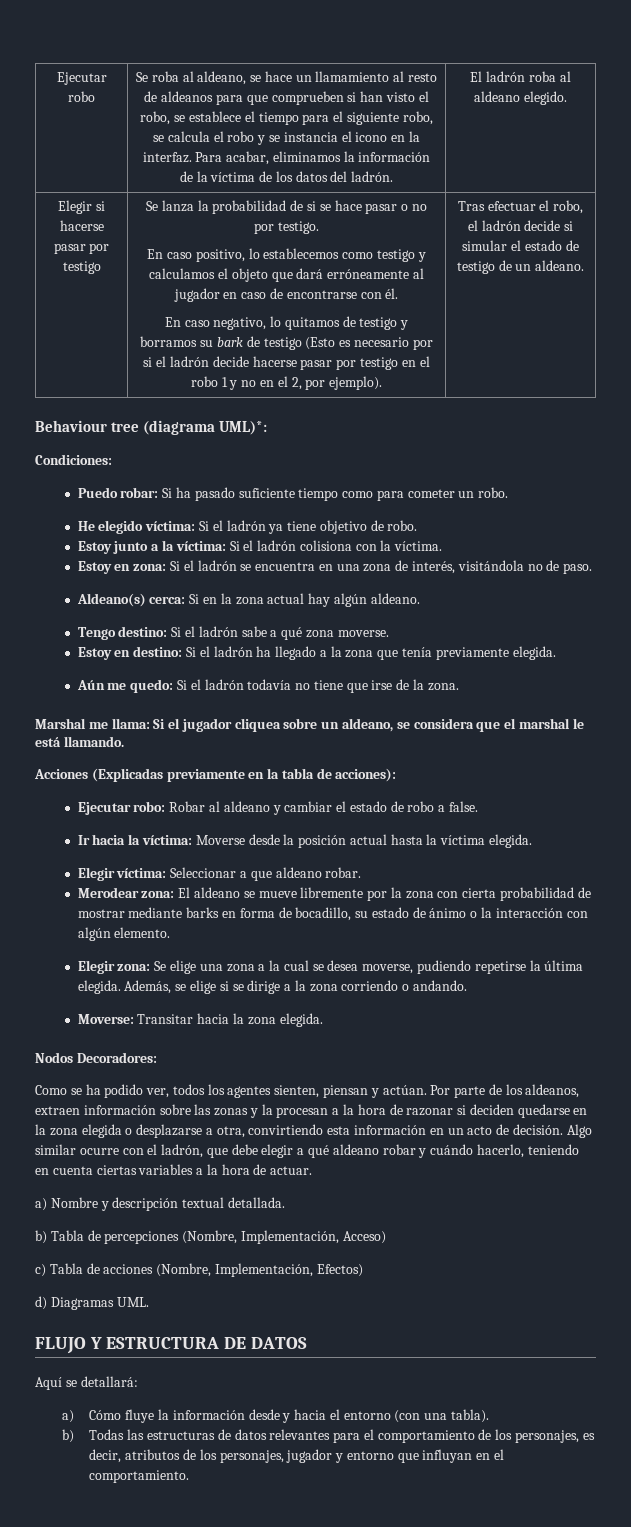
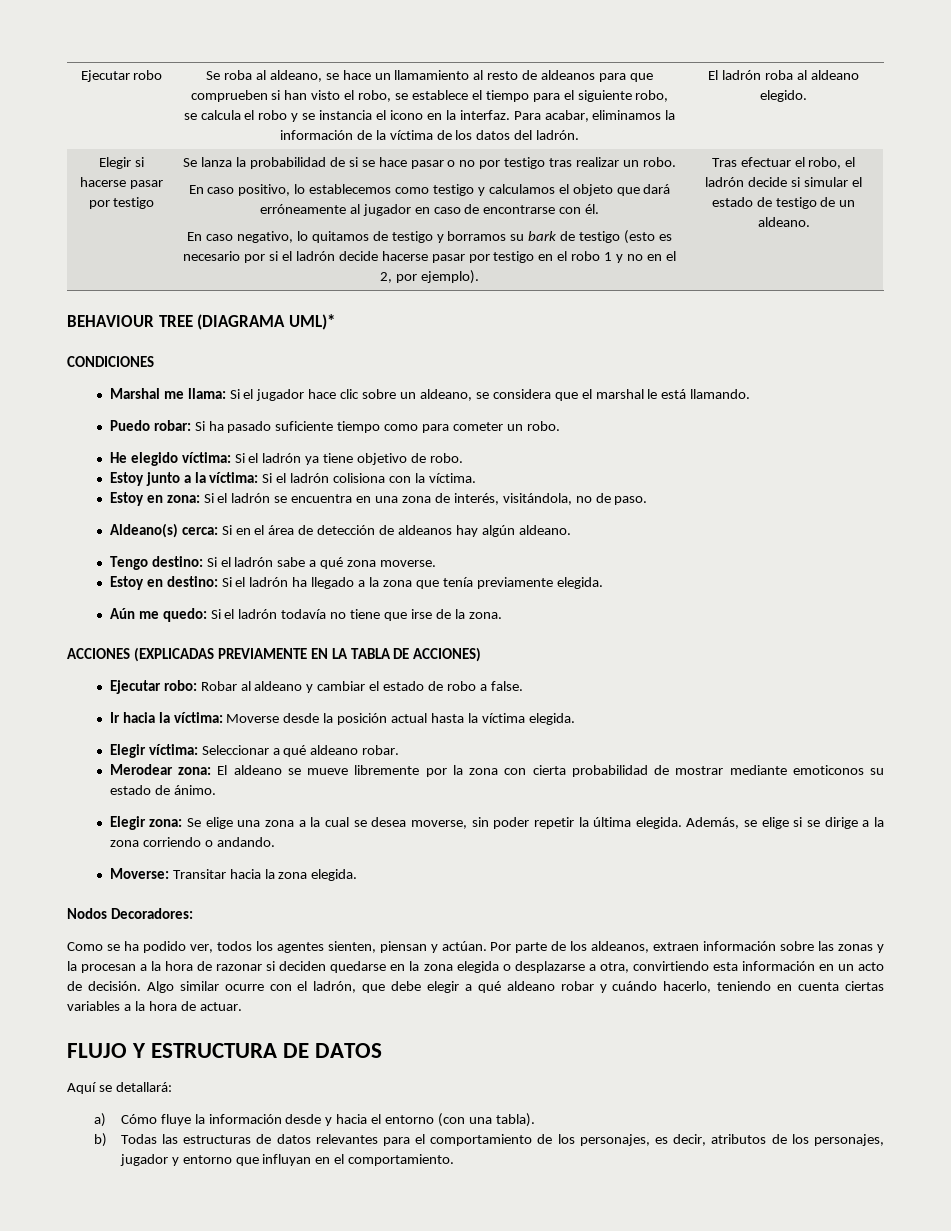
[277,221,319,234] testigo. -> [504,157,676,169] testigo tras realizar un robo.
[305,337,336,350] (Esto -> [623,230,655,244] (esto
[35,420,268,435] [35,454,112,465] Behaviour tree (diagrama UML)*: // Condiciones: -> [67,314,335,330] [67,356,154,367] [109,388,751,401] BEHAVIOUR TREE (DIAGRAMA UML)* // CONDICIONES // Marshal me llama: Si el jugador hace clic sobre un aldeano, se considera que el marshal le está llamando.
[457,560,524,571] visitándola -> [502,493,572,505] visitándola,
[220,593,305,605] la zona actual -> [254,525,453,535] el área de detección de aldeanos
[35,718,584,732] [35,736,124,747] [34,768,397,782] Marshal me llama: Si el jugador cliquea sobre un aldeano, se considera que el marshal le está llamando. // Acciones (Explicadas previamente en la tabla de acciones): -> [67,647,482,662] ACCIONES (EXPLICADAS PREVIAMENTE EN LA TABLA DE ACCIONES)
[250,871,272,881] que -> [283,745,307,757] qué
[186,907,588,921] [77,927,171,941] barks en forma de bocadillo, su estado de ánimo o la interacción con algún elemento. -> [792,765,885,775] [109,785,216,795] emoticonos su estado de ánimo.
[416,960,526,974] pudiendo repetirse -> [471,817,574,829] sin poder repetir
[35,1197,285,1211] [35,1230,386,1244] [35,1263,363,1277] [35,1296,149,1310] // a) Nombre y descripción textual detallada. // b) Tabla de percepciones (Nombre, Implementación, Acceso) // c) Tabla de acciones (Nombre, Implementación, Efectos) // d) Diagramas UML. -> (242, 1006) none

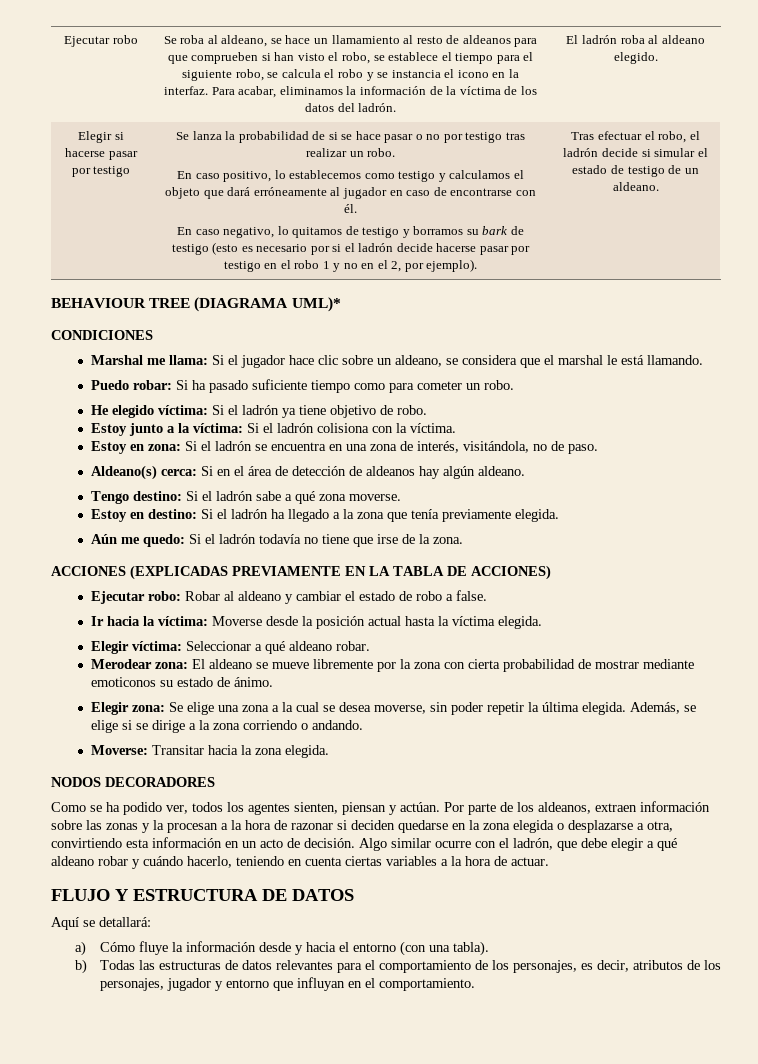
[67,908,193,919] Nodos Decoradores: -> [51,777,215,787] NODOS DECORADORES

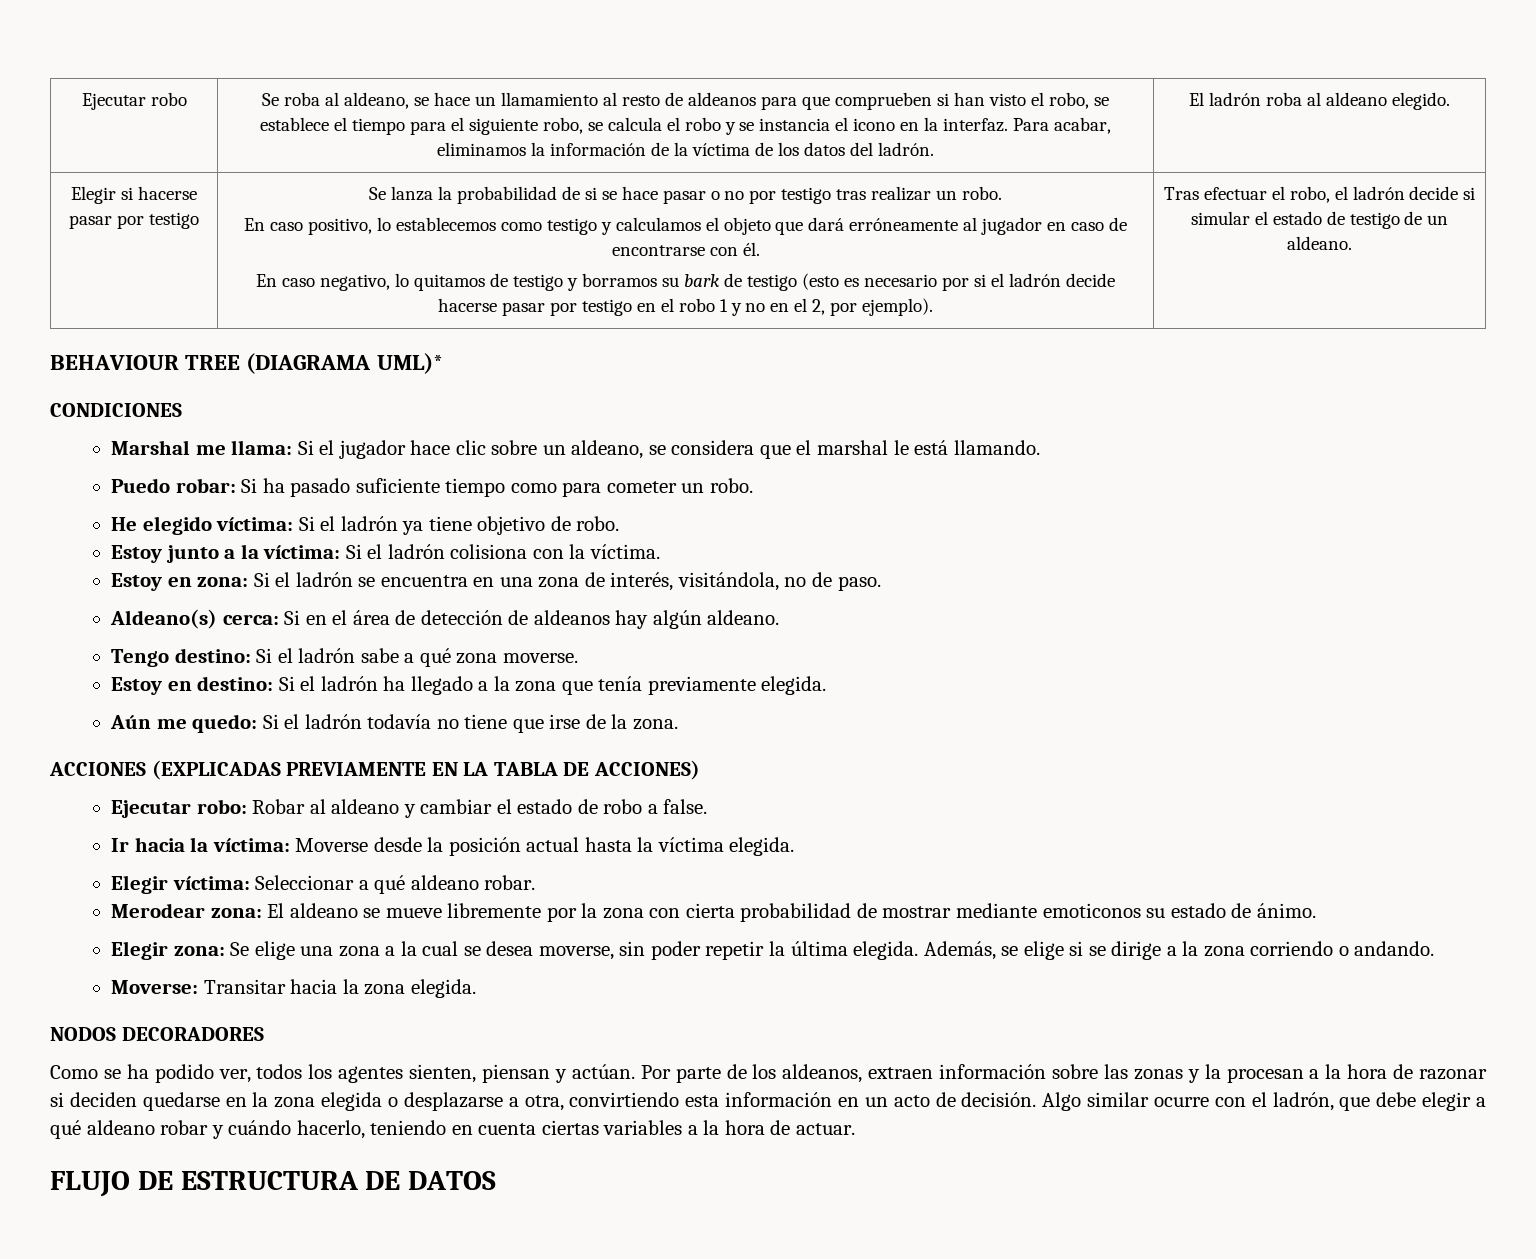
[115,889,129,901] Y -> [137,1171,173,1190] DE
[51,917,151,930] [75,941,489,956] [75,959,721,974] [99,977,475,991] // Aquí se detallará: // a) Cómo fluye la información desde y hacia el entorno (con una tabla). // b) Todas las estructuras de datos relevantes para el comportamiento de los personajes, es decir, atributos de los personajes, jugador y entorno que influyan en el comportamiento. -> (497, 1180) none

